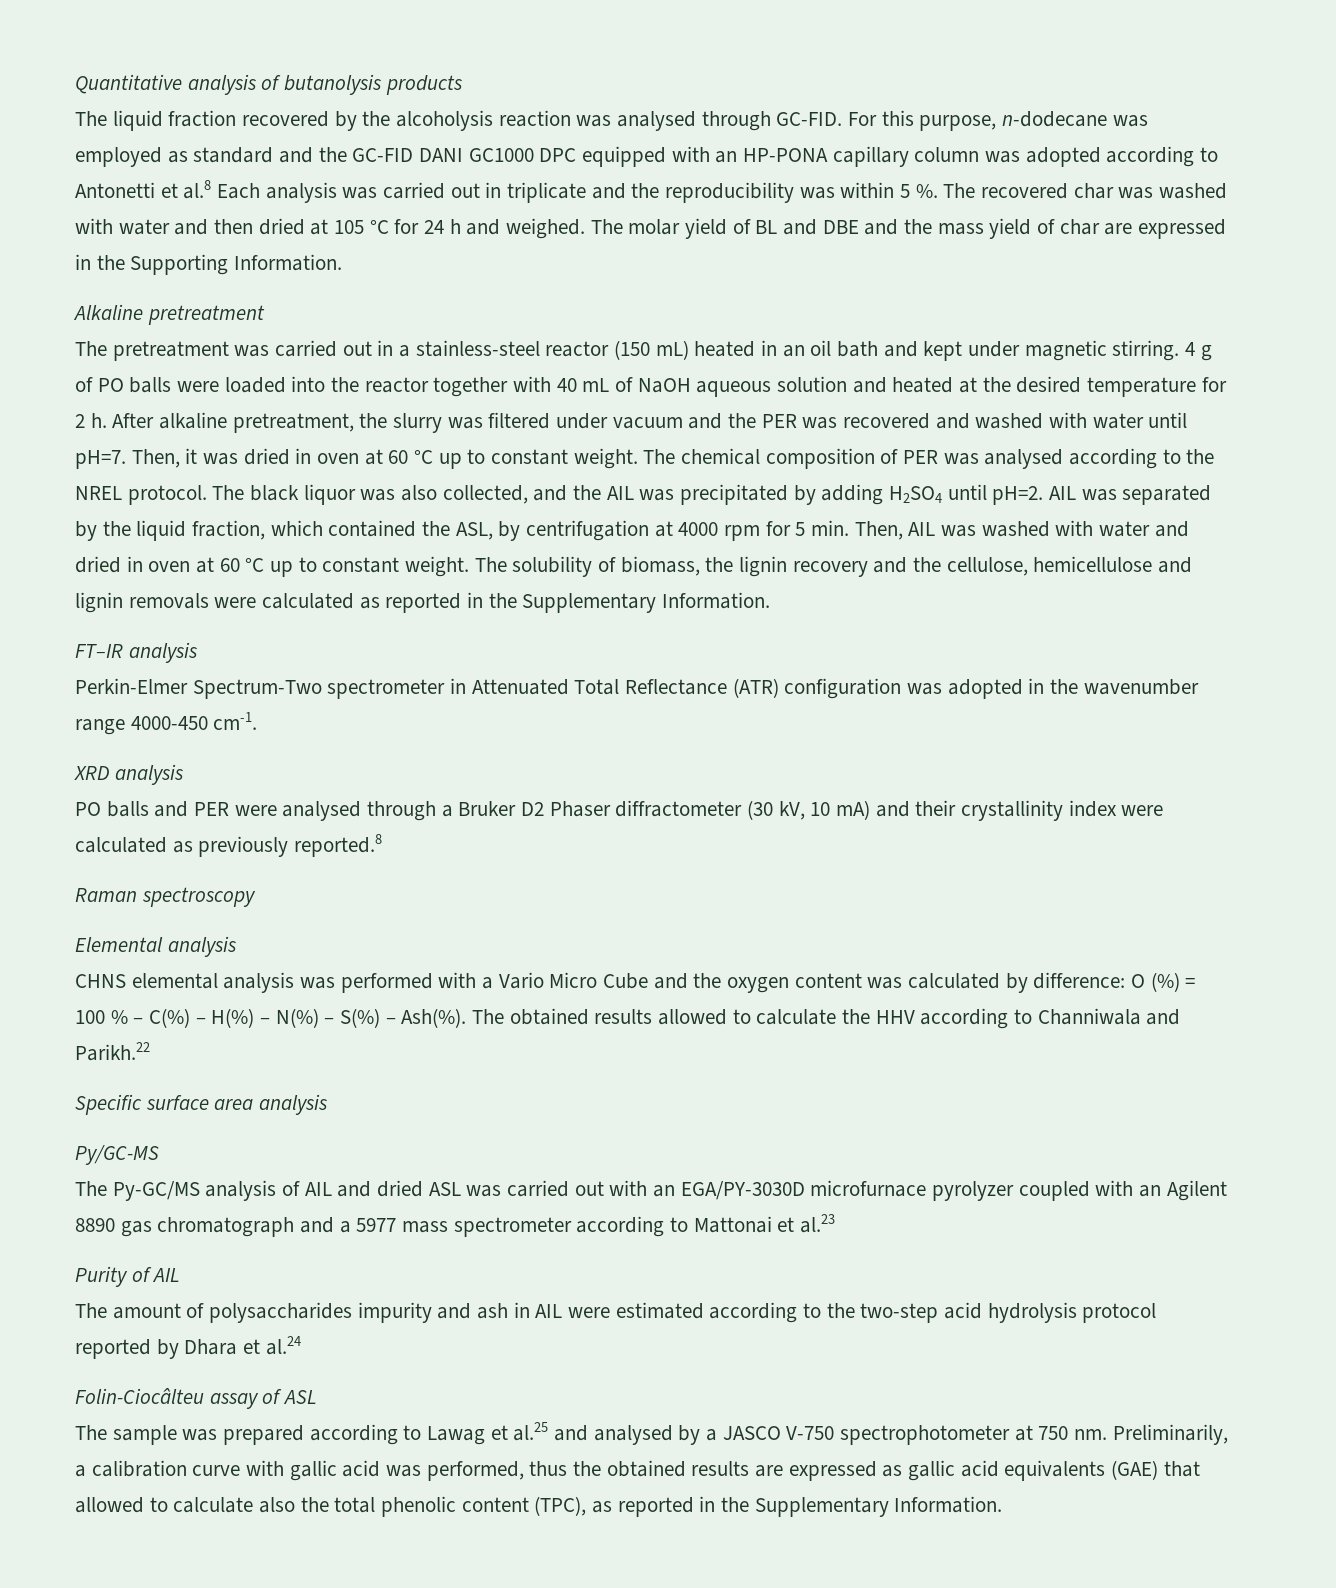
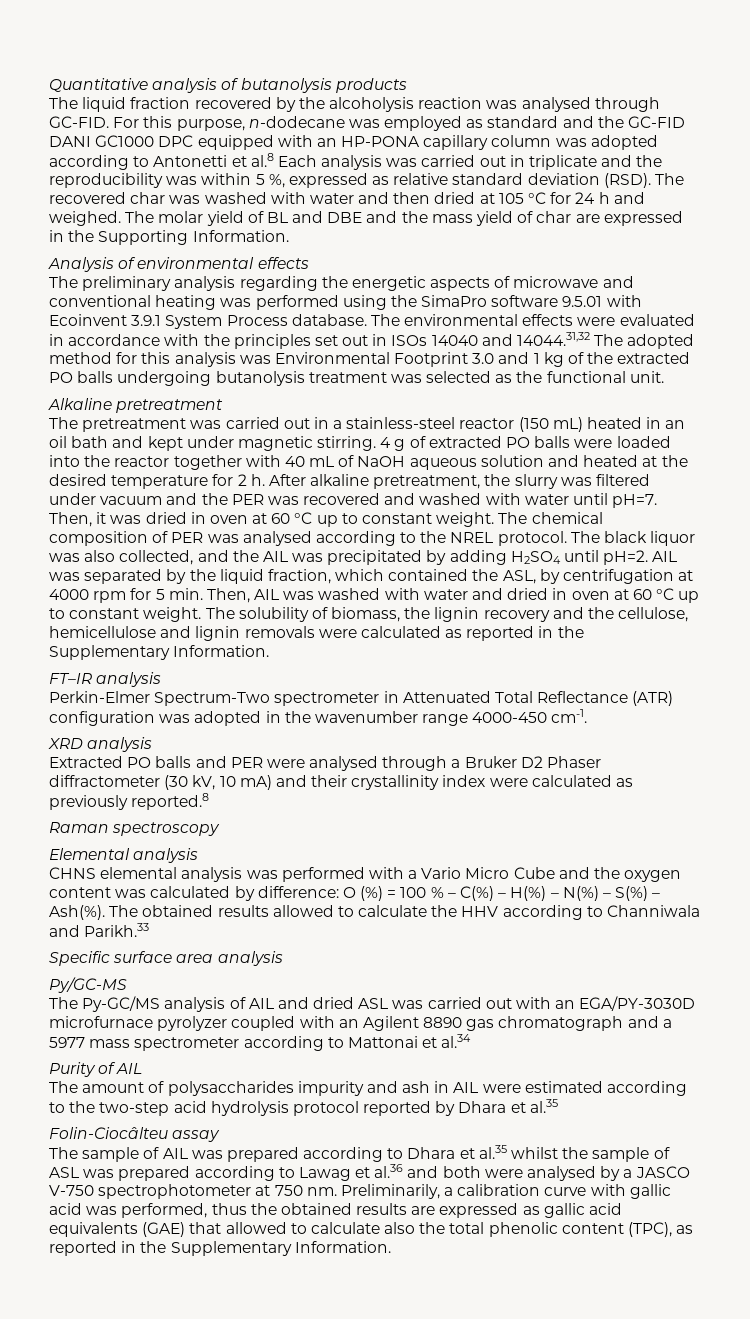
[915,184,938,198] %. -> [268,173,651,188] %, expressed as relative standard deviation (RSD).
(343, 262) none -> [48,257,309,272] [49,276,634,291] [49,295,642,310] [49,314,695,329] [49,332,695,349] [49,352,691,367] [49,371,664,386] // Analysis of environmental effects // The preliminary analysis regarding the energetic aspects of microwave and conventional heating was performed using the SimaPro software 9.5.01 with Ecoinvent 3.9.1 System Process database. The environmental effects were evaluated in accordance with the principles set out in ISOs 14040 and 14044.31,32 The adopted method for this analysis was Environmental Footprint 3.0 and 1 kg of the extracted PO balls undergoing butanolysis treatment was selected as the functional unit.
(93, 384) none -> [428,436,502,448] extracted
(183, 774) none -> [49,756,123,768] Extracted
[75,1042,150,1061] Parikh.22 -> [84,923,150,937] Parikh.33
[800,1214,836,1233] al.23 -> [441,1034,472,1048] al.34
[265,1336,301,1355] al.24 -> [529,1099,558,1113] al.35
[262,1389,318,1404] of ASL -> (221, 1136) none
(177, 1435) none -> [143,1145,670,1162] [49,1167,79,1178] of AIL was prepared according to Dhara et al.35 whilst the sample of ASL
[513,1422,589,1441] al.25 and -> [374,1164,523,1178] al.36 and both were

